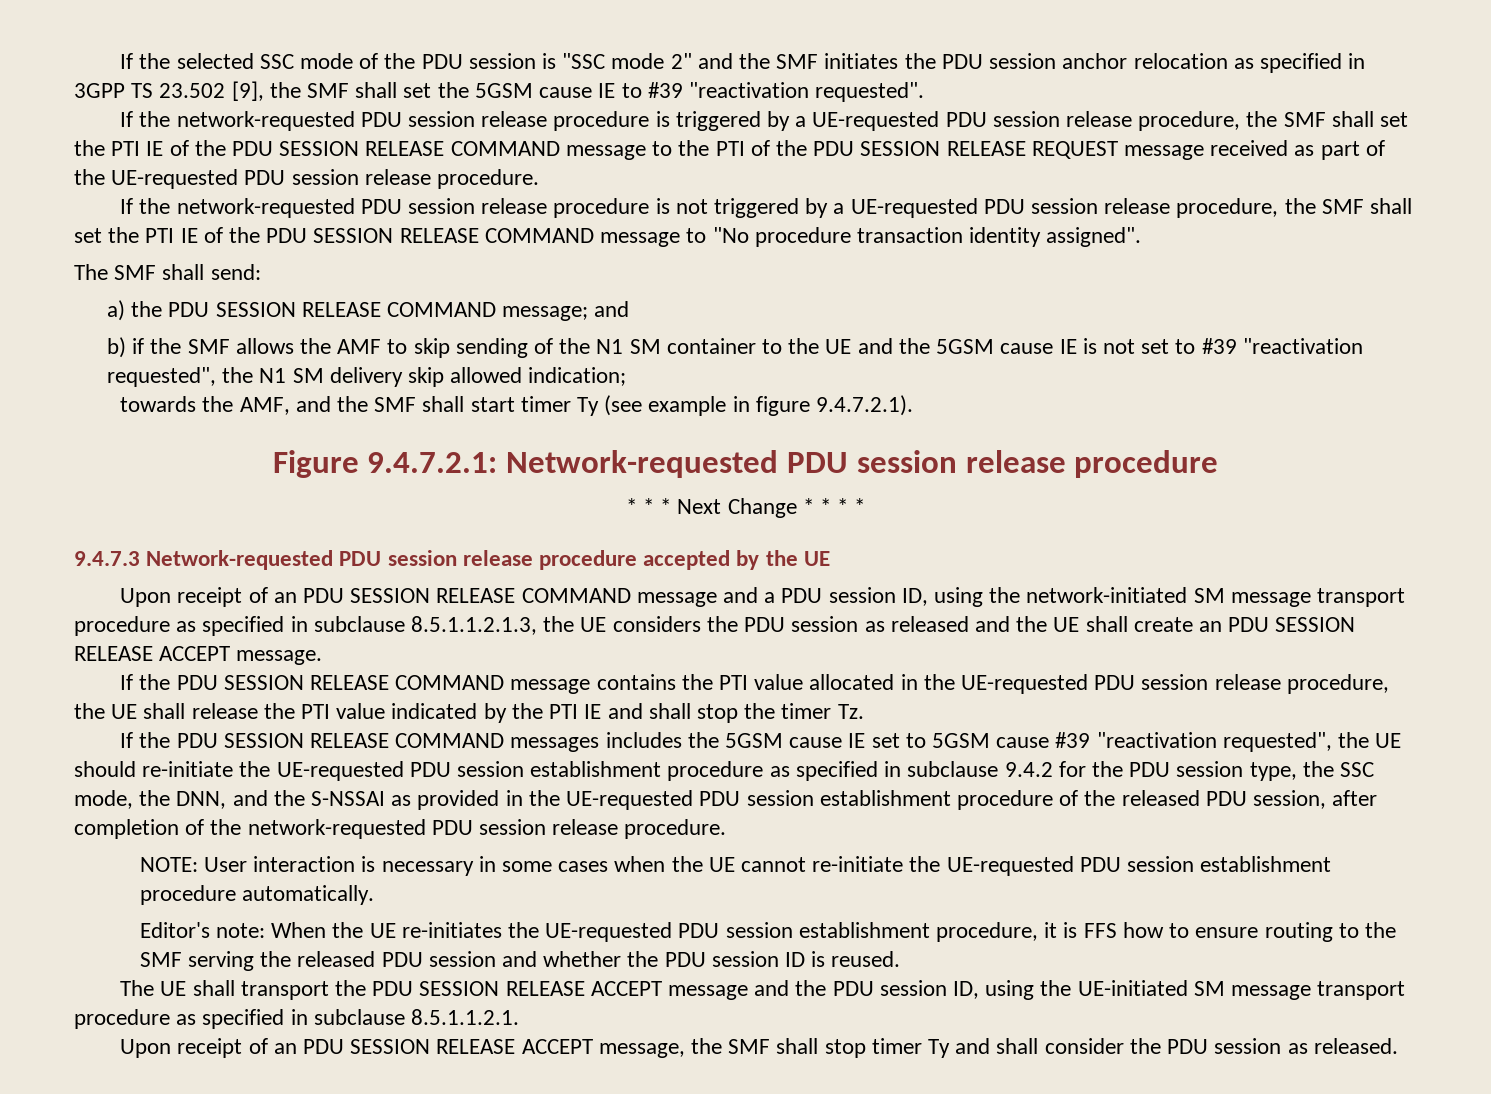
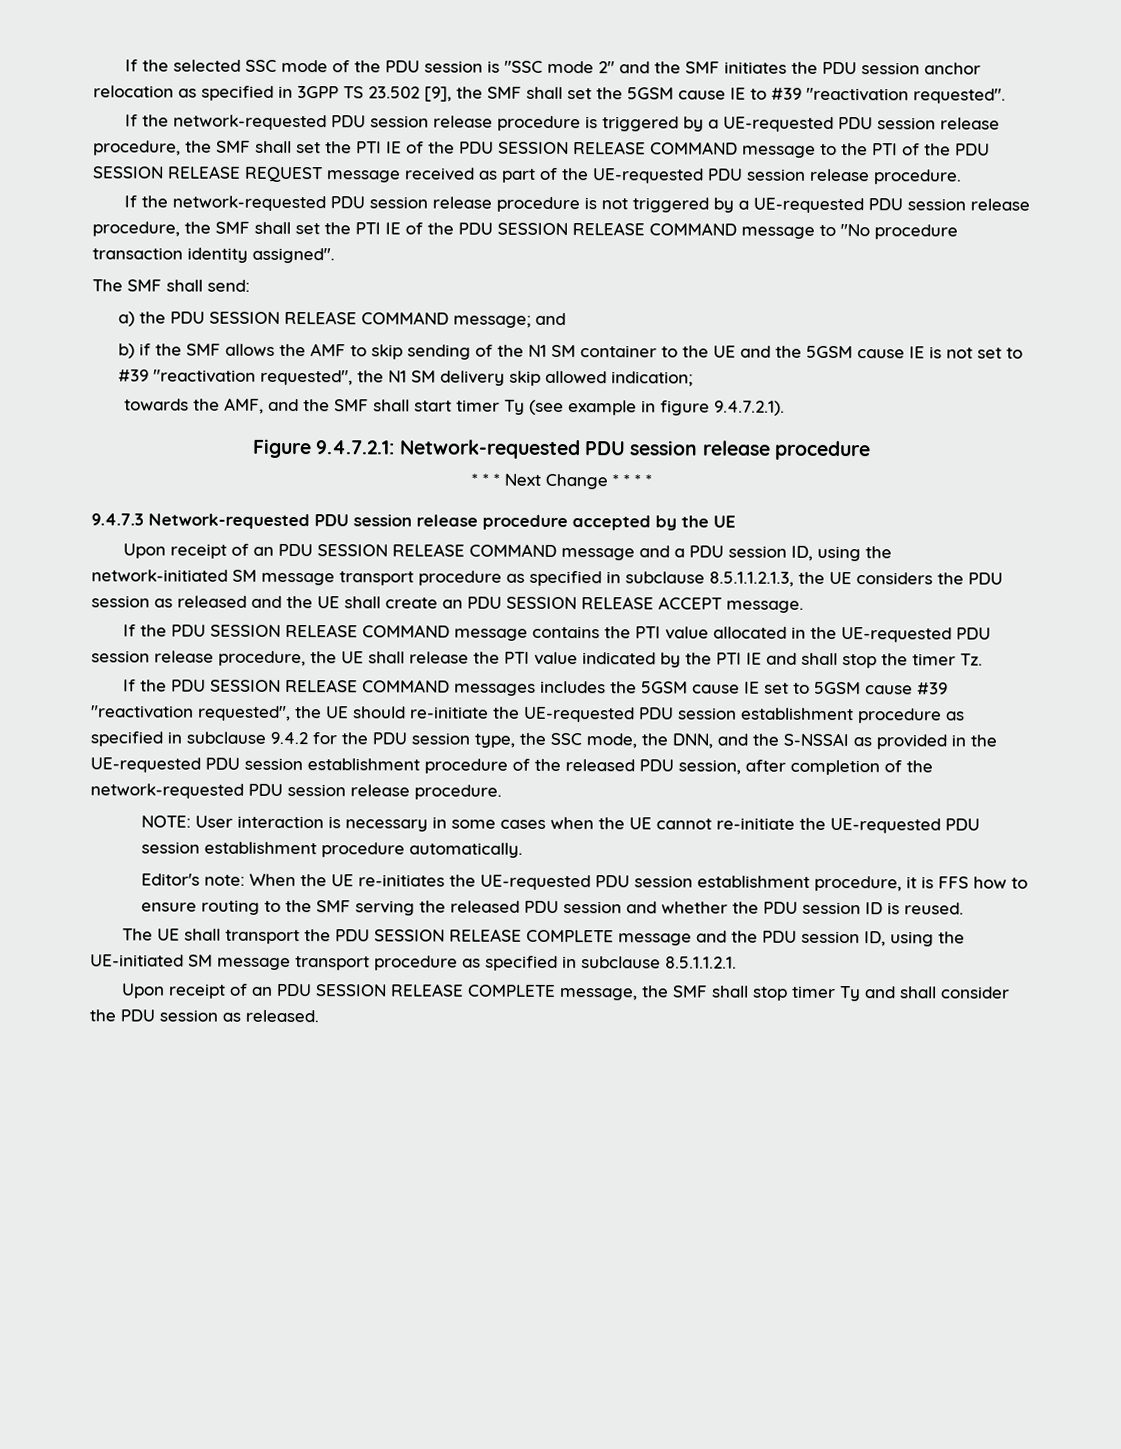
[590,981,662,996] ACCEPT -> [525,929,614,943] COMPLETE
[521,1039,593,1054] ACCEPT -> [467,984,556,997] COMPLETE

